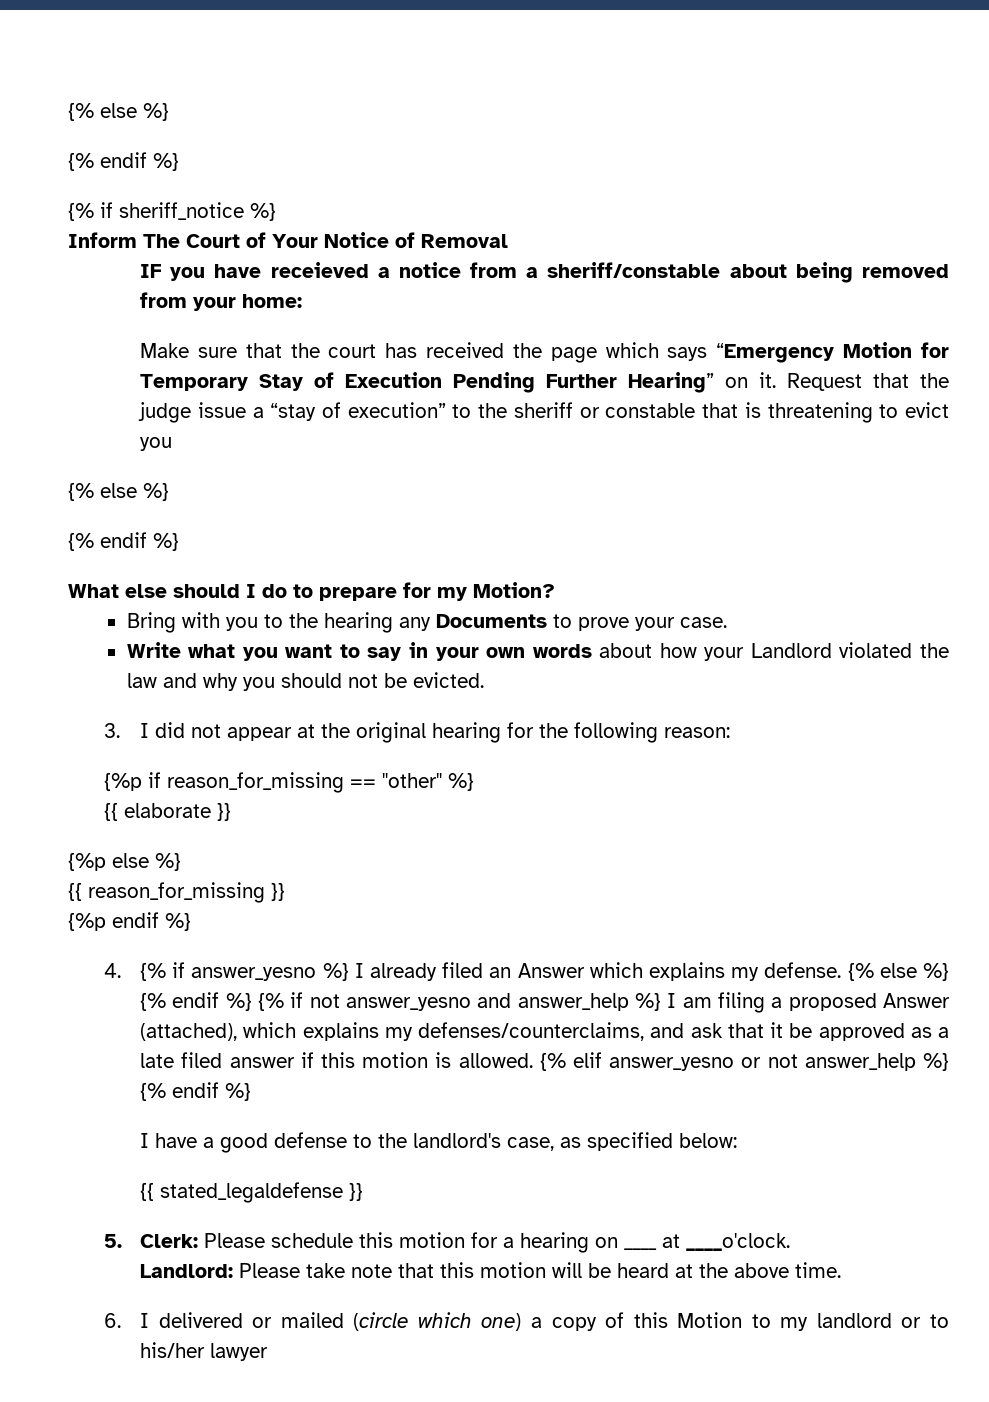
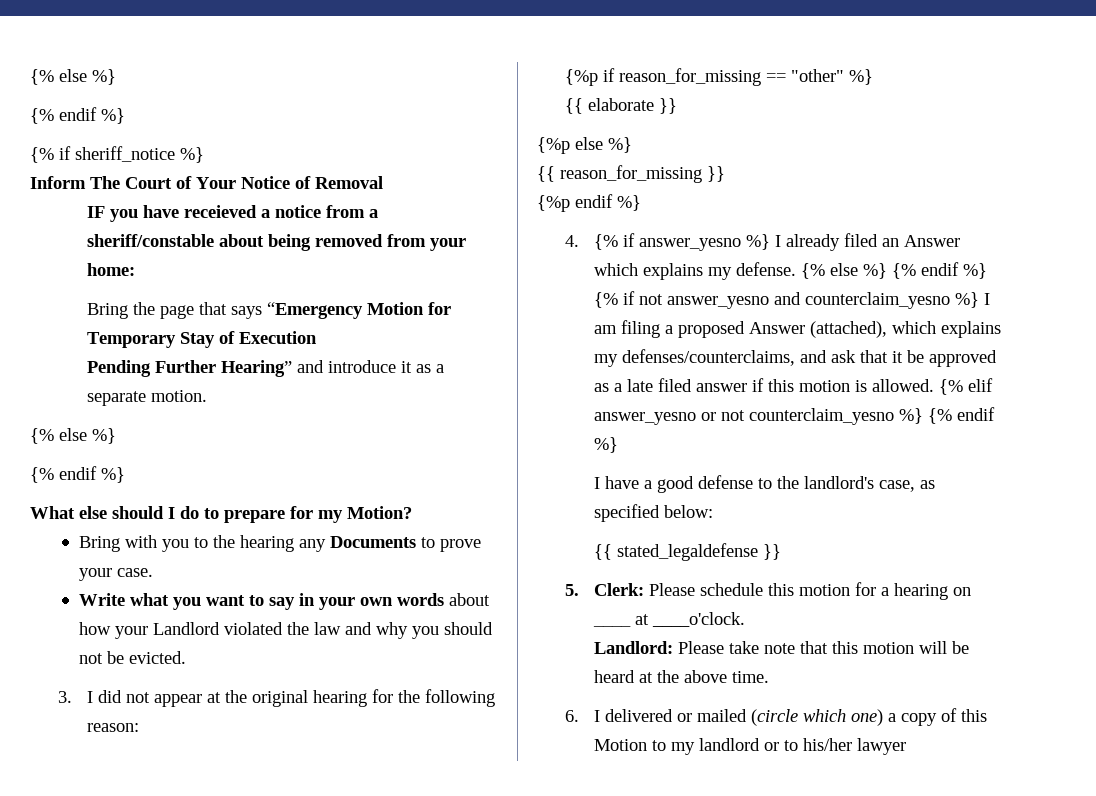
[140,342,505,358] Make sure that the court has received -> [86,303,128,319] Bring
[605,342,659,358] which -> [198,302,227,315] that
(443, 380) none -> (317, 337) //
[725,372,950,391] [138,402,949,423] [140,437,173,451] on it. Request that the judge issue a “stay of execution” to the sheriff or constable that is threatening to evict you -> [296,360,444,373] [86,390,207,406] and introduce it as a separate motion.
[517,993,629,1011] answer_help -> [804,292,950,309] counterclaim_yesno
[804,1053,916,1071] answer_help -> [748,408,894,425] counterclaim_yesno

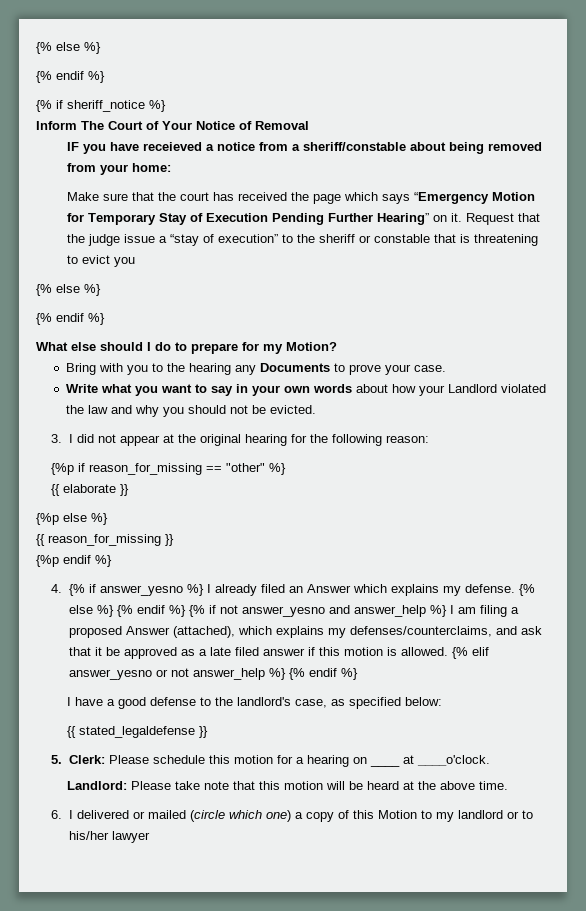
[86,303,128,319] Bring -> [66,192,287,201] Make sure that the court has received
[198,302,227,315] that -> [343,192,378,201] which
(317, 337) // -> (268, 217) none
[296,360,444,373] [86,390,207,406] and introduce it as a separate motion. -> [432,213,540,225] [66,234,538,246] [66,255,135,267] on it. Request that the judge issue a “stay of execution” to the sheriff or constable that is threatening to evict you
[804,292,950,309] counterclaim_yesno -> [353,605,426,617] answer_help
[748,408,894,425] counterclaim_yesno -> [192,668,265,680] answer_help

